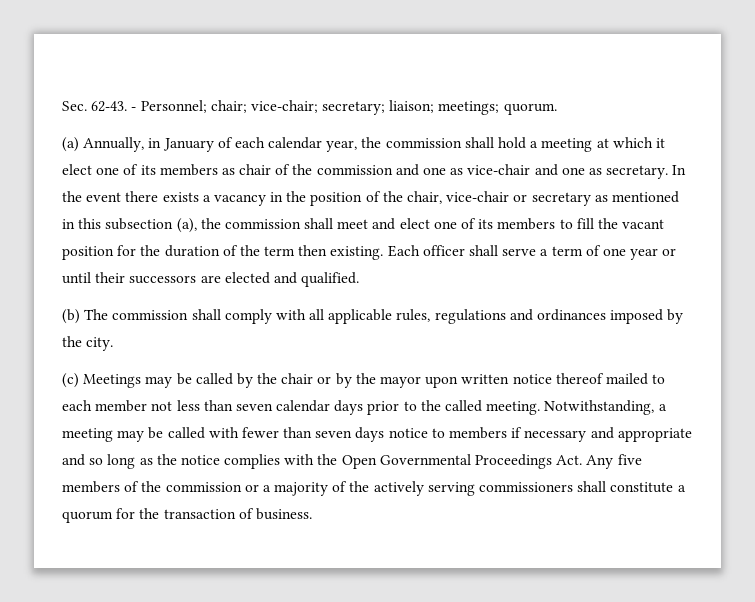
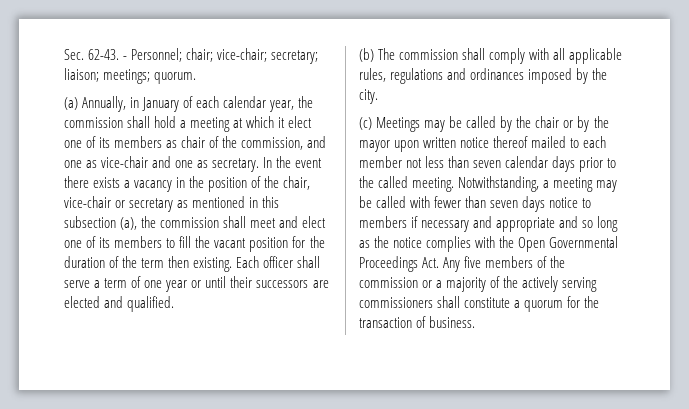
[316,165,393,175] commission -> [241,137,304,150] commission,

